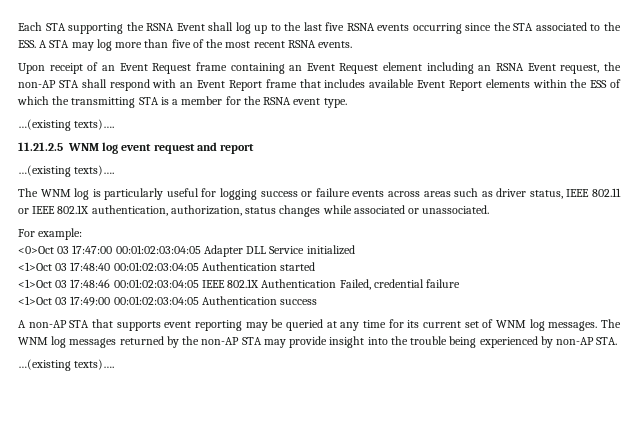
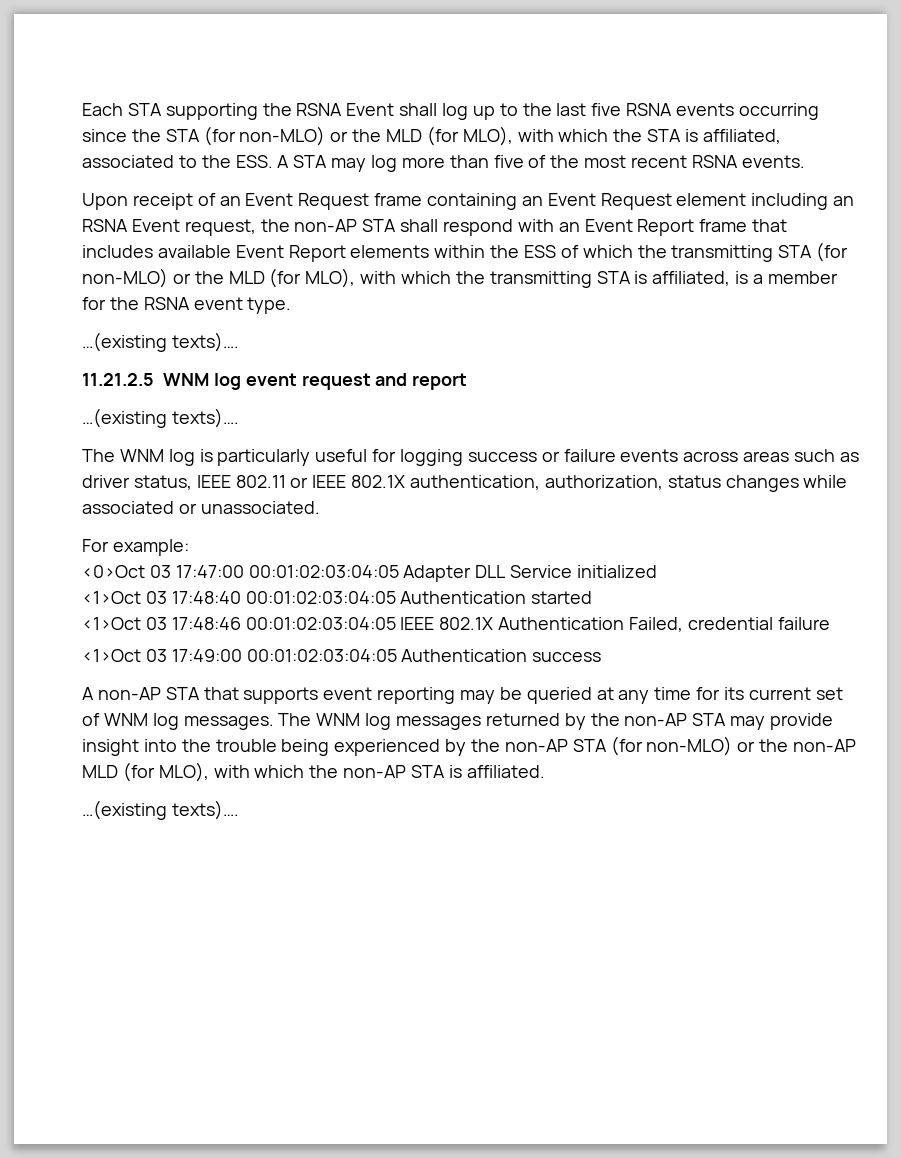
(534, 27) none -> [203,126,781,146] (for non-MLO) or the MLD (for MLO), with which the STA is affiliated,
(159, 101) none -> [816,242,849,262] [82,268,731,288] (for non-MLO) or the MLD (for MLO), with which the transmitting STA is affiliated,
[556,337,618,345] non-AP STA. -> [471,736,857,756] [82,762,545,782] the non-AP STA (for non-MLO) or the non-AP MLD (for MLO), with which the non-AP STA is affiliated.

